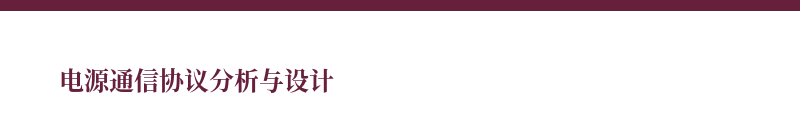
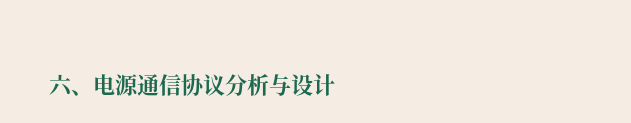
(59, 80) none -> [49,74,93,97] 六、

